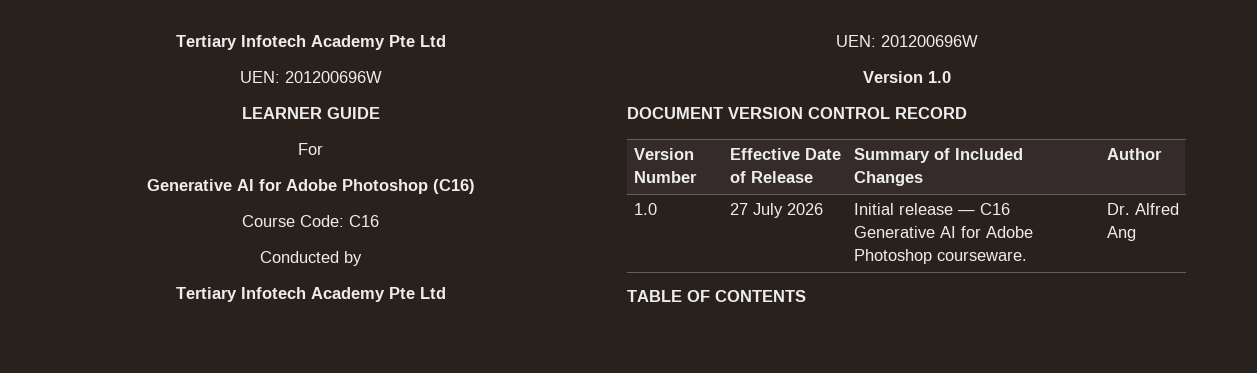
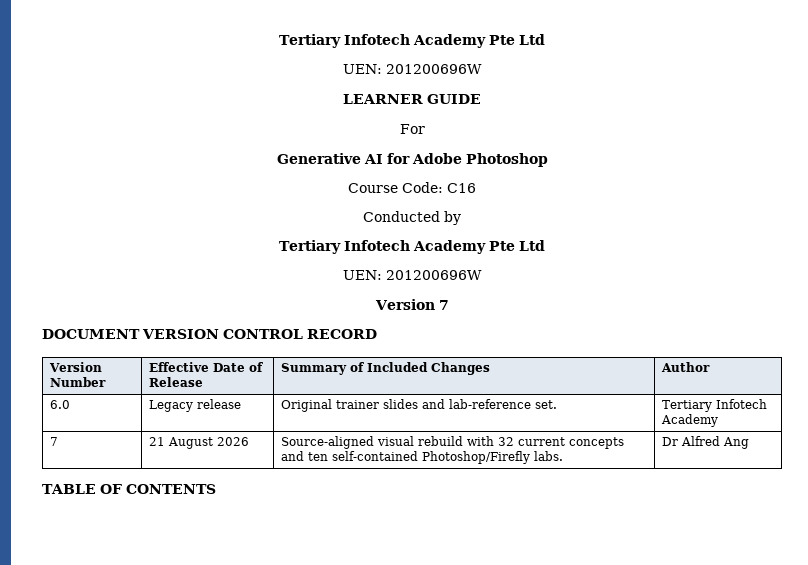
[432,179,475,194] (C16) -> (548, 160) none
[927,71,951,83] 1.0 -> [438,300,449,310] 7
[633,203,657,215] [729,203,823,218] [853,203,1010,215] [853,226,1033,238] [853,249,1027,264] [1106,203,1130,215] 1.0 | 27 July 2026 | Initial release — C16 Generative AI for Adobe Photoshop courseware. | Dr. -> [49,400,70,409] [148,399,241,412] [280,399,557,412] [661,399,767,412] [660,414,718,427] [49,437,58,446] [148,437,249,449] [280,436,624,449] [280,451,563,464] [661,437,678,446] 6.0 | Legacy release | Original trainer slides and lab-reference set. | Tertiary Infotech Academy // 7 | 21 August 2026 | Source-aligned visual rebuild with 32 current concepts and ten self-contained Photoshop/Firefly labs. | Dr

